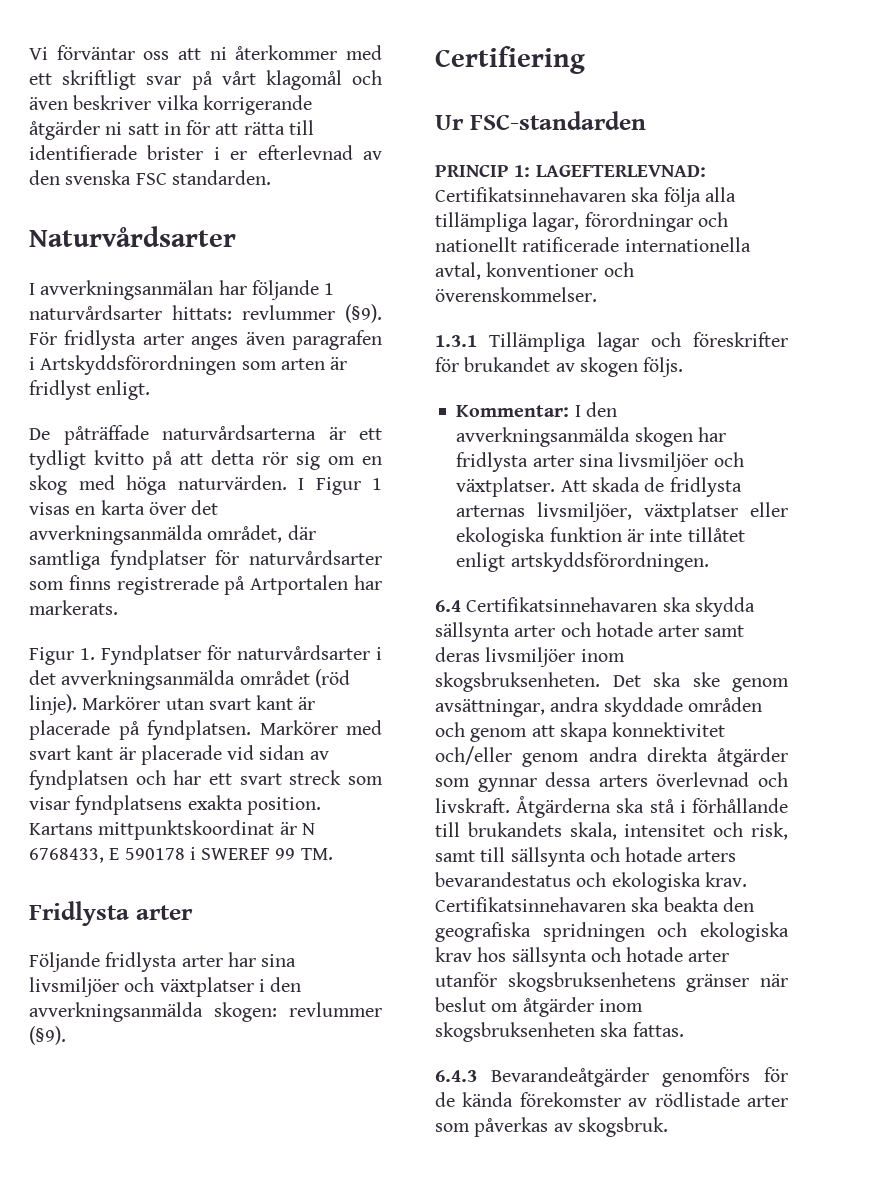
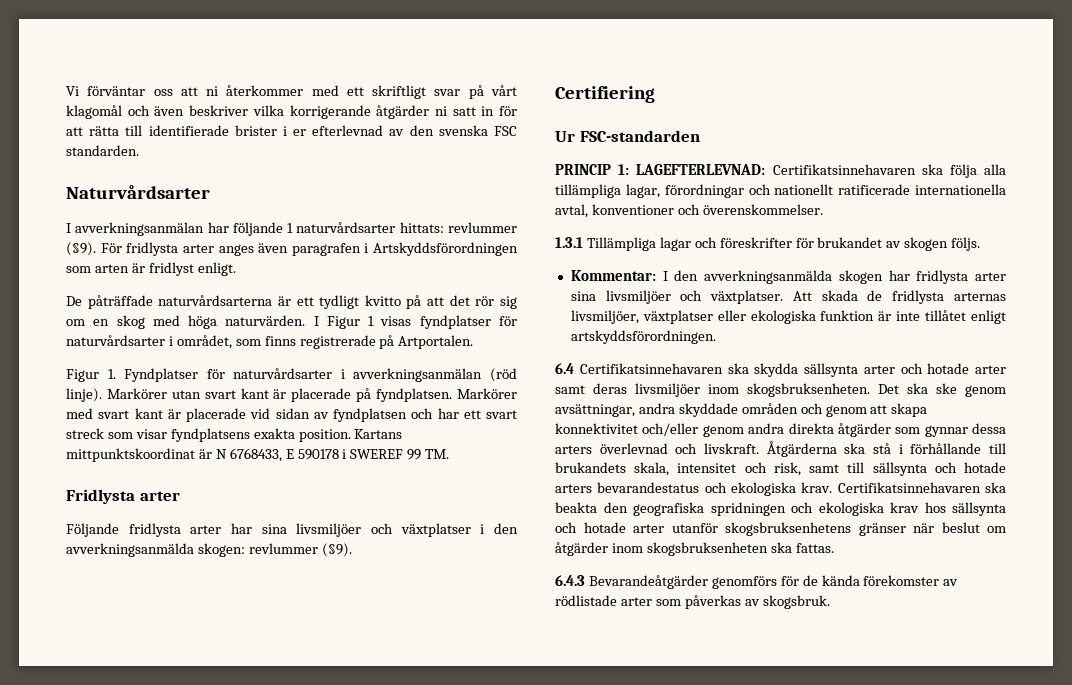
[211,450,255,465] detta -> [449,295,470,306] det
[75,500,219,515] [29,525,316,545] [29,550,101,570] en karta över det avverkningsanmälda området, där samtliga -> (412, 321) none
(383, 557) none -> [168,335,232,349] i området,
[250,575,383,595] [29,600,118,615] Artportalen har markerats. -> [398,335,474,349] Artportalen.
[29,670,310,690] det avverkningsanmälda området -> [353,368,483,382] avverkningsanmälan

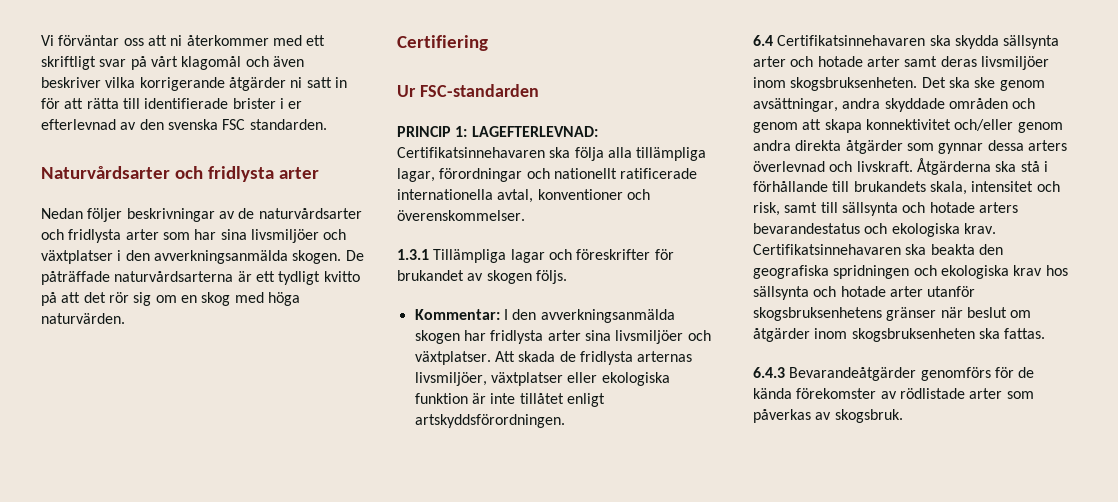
[66,222,517,236] [66,242,518,256] [66,262,236,276] // I avverkningsanmälan har följande 1 naturvårdsarter hittats: revlummer (§9). För fridlysta arter anges även paragrafen i Artskyddsförordningen som arten är fridlyst enligt. // -> [174,166,319,182] [41,208,362,222] [41,229,347,243] [41,250,342,264] och fridlysta arter // Nedan följer beskrivningar av de naturvårdsarter och fridlysta arter som har sina livsmiljöer och växtplatser i den avverkningsanmälda skogen.
[313,315,517,329] [66,335,474,349] [66,368,517,382] [66,388,517,402] [66,408,517,422] [66,428,403,442] [66,448,450,462] [66,489,180,504] [66,523,518,537] [66,543,352,557] I Figur 1 visas fyndplatser för naturvårdsarter i området, som finns registrerade på Artportalen. // Figur 1. Fyndplatser för naturvårdsarter i avverkningsanmälan (röd linje). Markörer utan svart kant är placerade på fyndplatsen. Markörer med svart kant är placerade vid sidan av fyndplatsen och har ett svart streck som visar fyndplatsens exakta position. Kartans mittpunktskoordinat är N 6768433, E 590178 i SWEREF 99 TM. // Fridlysta arter // Följande fridlysta arter har sina livsmiljöer och växtplatser i den avverkningsanmälda skogen: revlummer (§9). -> (125, 318) none

